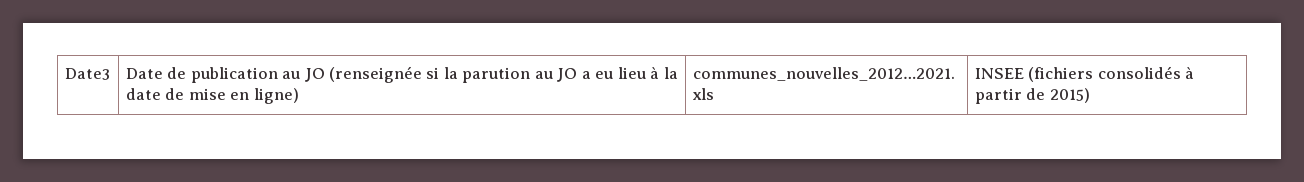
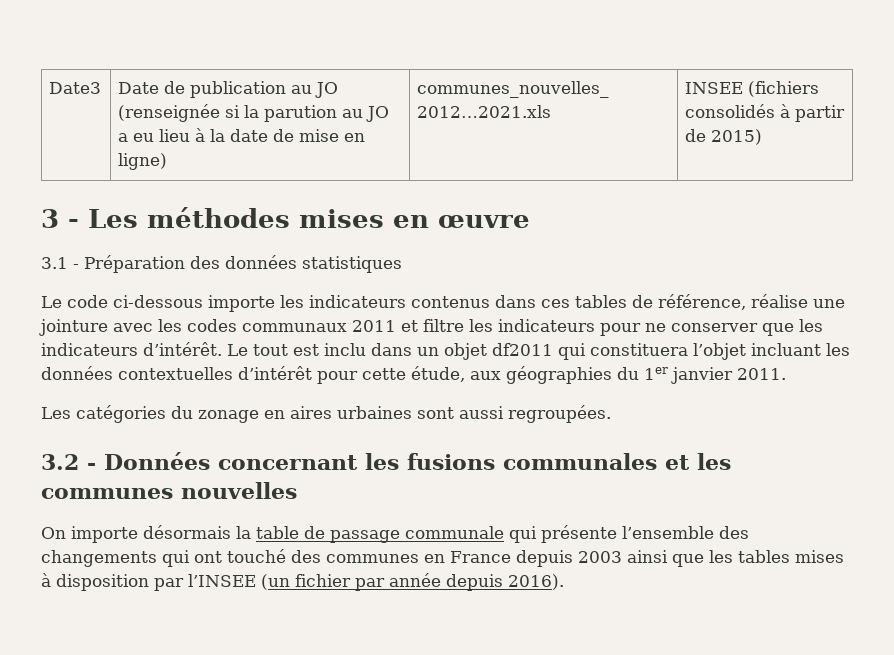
(1090, 95) none -> [41,207,530,228] [41,255,402,273] [41,294,845,312] [39,319,823,336] [41,342,850,360] [41,366,786,384] [41,405,611,423] [41,452,731,470] [41,482,297,499] [41,525,749,543] [41,549,844,567] [41,573,564,591] // 3 - Les méthodes mises en œuvre // 3.1 - Préparation des données statistiques // Le code ci-dessous importe les indicateurs contenus dans ces tables de référence, réalise une jointure avec les codes communaux 2011 et filtre les indicateurs pour ne conserver que les indicateurs d’intérêt. Le tout est inclu dans un objet df2011 qui constituera l’objet incluant les données contextuelles d’intérêt pour cette étude, aux géographies du 1er janvier 2011. // Les catégories du zonage en aires urbaines sont aussi regroupées. // 3.2 - Données concernant les fusions communales et les communes nouvelles // On importe désormais la table de passage communale qui présente l’ensemble des changements qui ont touché des communes en France depuis 2003 ainsi que les tables mises à disposition par l’INSEE (un fichier par année depuis 2016).

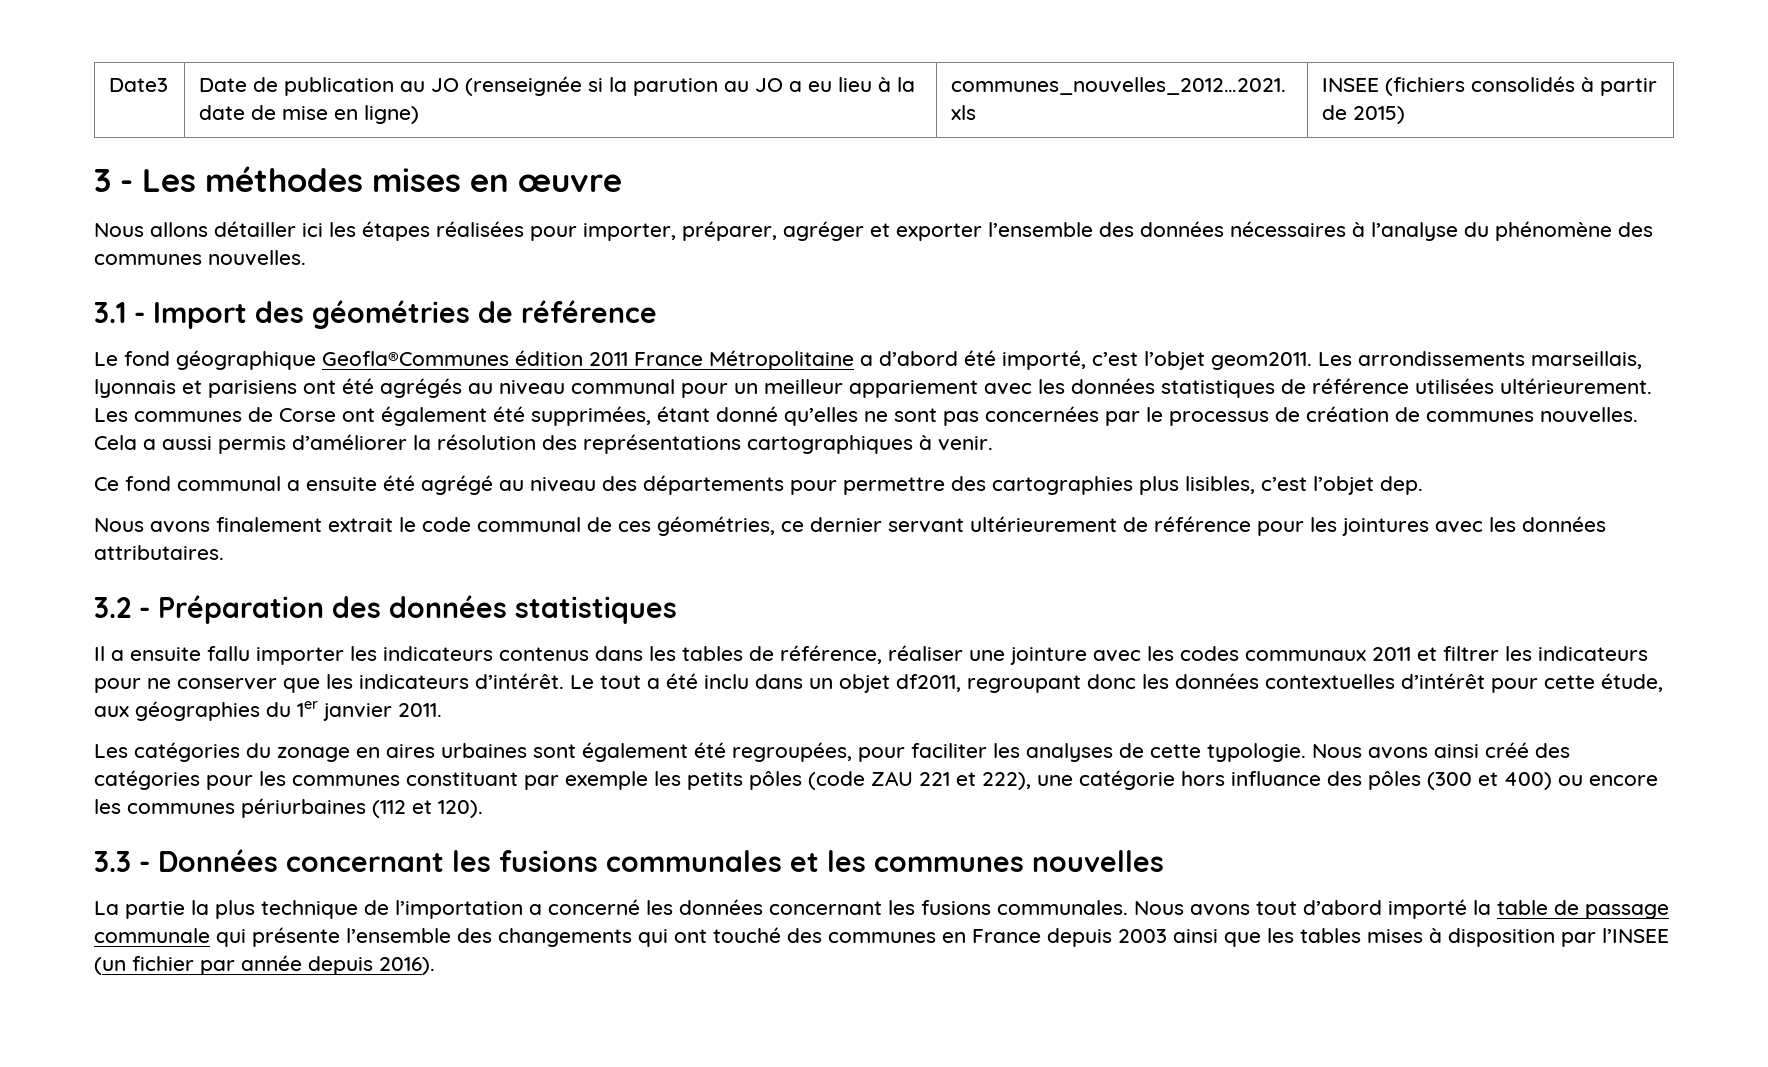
[41,257,68,269] 3.1 -> [94,221,1653,241] [94,250,306,266] [94,300,657,329] [94,350,1642,370] [94,378,1652,398] [94,406,1638,426] [94,434,993,454] [94,475,1423,495] [94,516,1606,536] [94,545,224,560] [94,597,131,618] Nous allons détailler ici les étapes réalisées pour importer, préparer, agréger et exporter l’ensemble des données nécessaires à l’analyse du phénomène des communes nouvelles. // 3.1 - Import des géométries de référence // Le fond géographique Geofla®Communes édition 2011 France Métropolitaine a d’abord été importé, c’est l’objet geom2011. Les arrondissements marseillais, lyonnais et parisiens ont été agrégés au niveau communal pour un meilleur appariement avec les données statistiques de référence utilisées ultérieurement. Les communes de Corse ont également été supprimées, étant donné qu’elles ne sont pas concernées par le processus de création de communes nouvelles. Cela a aussi permis d’améliorer la résolution des représentations cartographiques à venir. // Ce fond communal a ensuite été agrégé au niveau des départements pour permettre des cartographies plus lisibles, c’est l’objet dep. // Nous avons finalement extrait le code communal de ces géométries, ce dernier servant ultérieurement de référence pour les jointures avec les données attributaires. // 3.2
[41,295,275,312] Le code ci-dessous importe -> [94,646,344,665] Il a ensuite fallu importer
[541,299,570,308] ces -> [649,646,676,661] les
[751,294,808,308] réalise -> [888,645,963,661] réaliser
[423,319,464,332] filtre -> [1443,646,1499,661] filtrer
[293,344,319,356] est -> [647,673,698,689] a été
[492,343,821,360] df2011 qui constituera l’objet incluant -> [896,674,1136,693] df2011, regroupant donc
[459,405,611,423] [41,454,79,470] aussi regroupées. // 3.2 -> [582,742,1570,762] [94,770,1658,790] [94,798,483,818] [94,851,131,872] également été regroupées, pour faciliter les analyses de cette typologie. Nous avons ainsi créé des catégories pour les communes constituant par exemple les petits pôles (code ZAU 221 et 222), une catégorie hors influance des pôles (300 et 400) ou encore les communes périurbaines (112 et 120). // 3.3
[41,525,231,543] On importe désormais -> [94,899,1467,919] La partie la plus technique de l’importation a concerné les données concernant les fusions communales. Nous avons tout d’abord importé

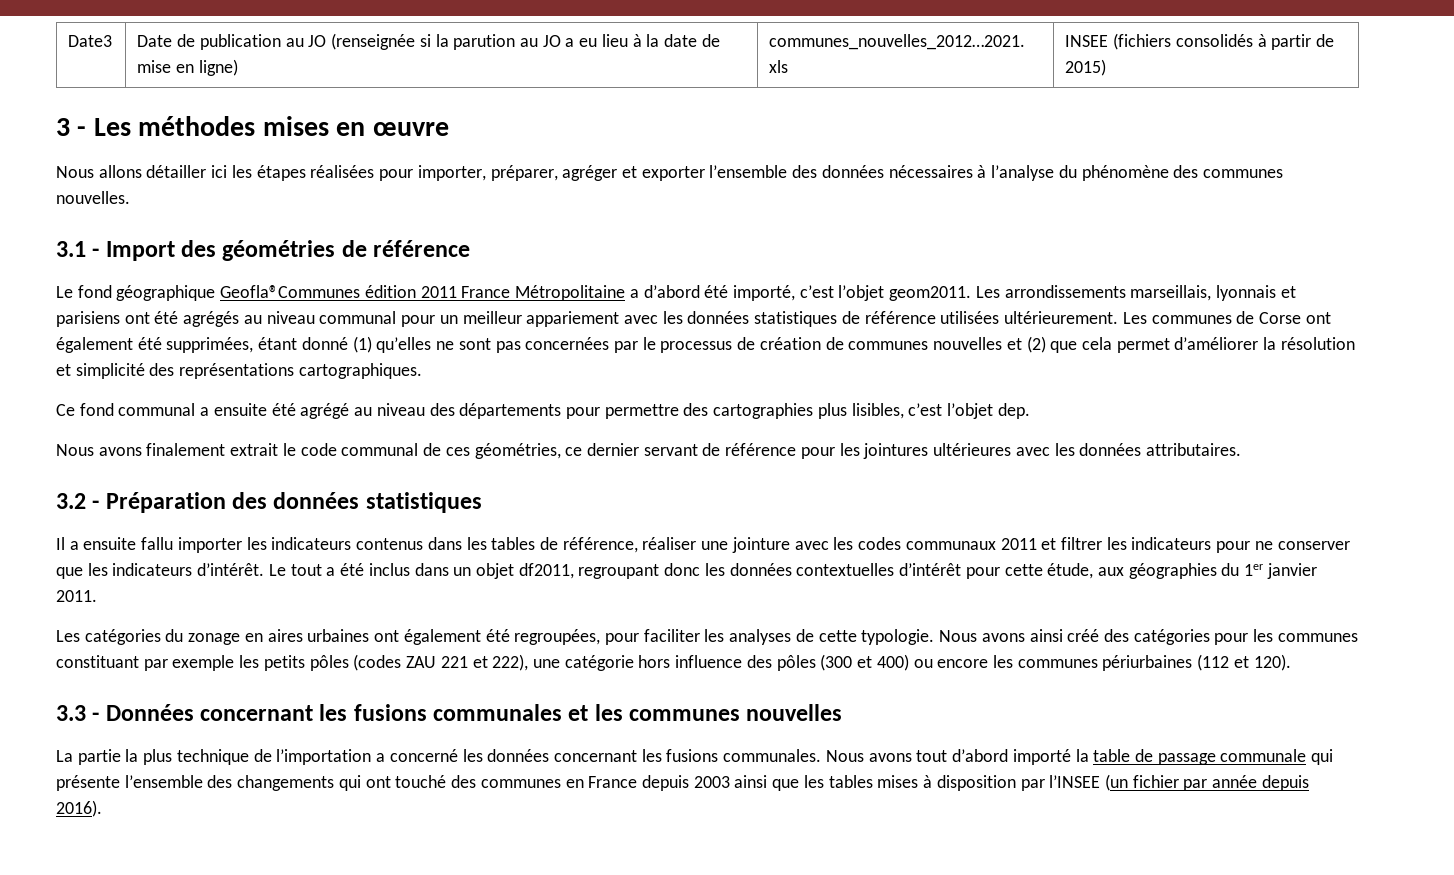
(778, 414) none -> [352,336,372,353] (1)
[1540,407,1638,423] [94,434,993,454] nouvelles. Cela a aussi permis d’améliorer la résolution des représentations cartographiques à venir. -> [933,336,1355,353] [56,363,422,379] nouvelles et (2) que cela permet d’améliorer la résolution et simplicité des représentations cartographiques.
[970,516,1117,532] ultérieurement -> (698, 450) none
(1429, 527) none -> [933,443,1012,456] ultérieures
[704,674,749,689] inclu -> [368,563,410,576] inclus
[533,744,576,758] sont -> [374,630,400,642] ont
[808,771,865,790] (code -> [353,654,402,671] (codes
[1231,771,1321,786] influance -> [675,655,743,668] influence

